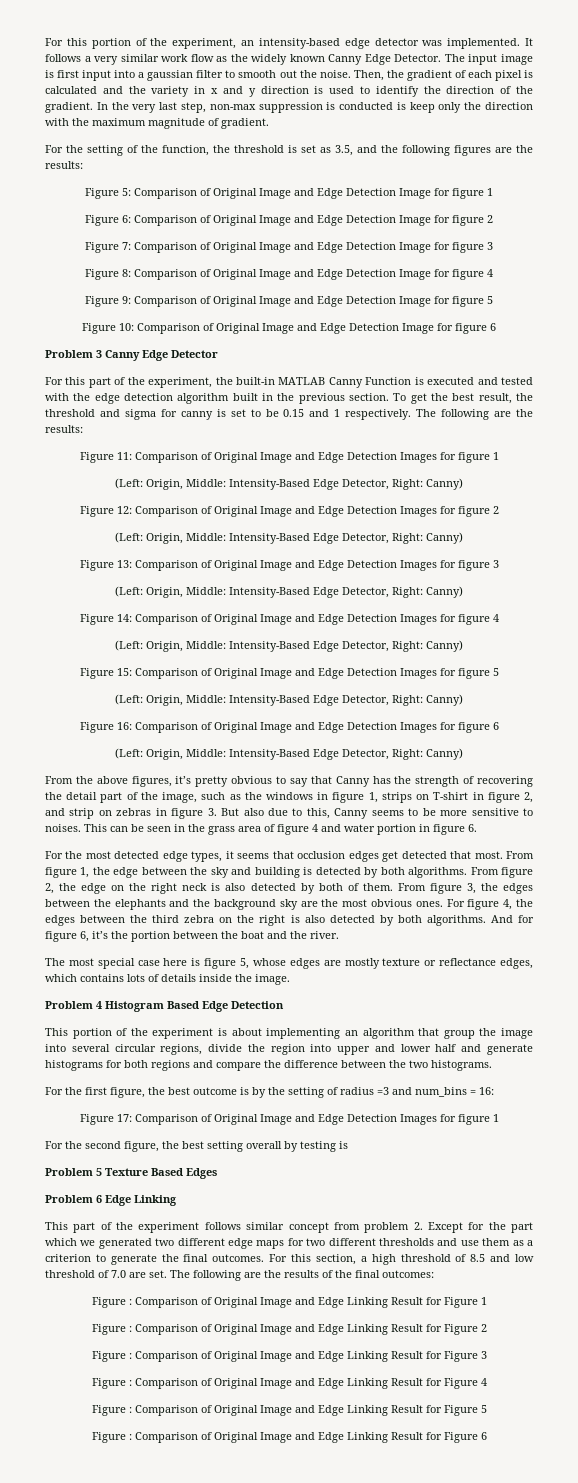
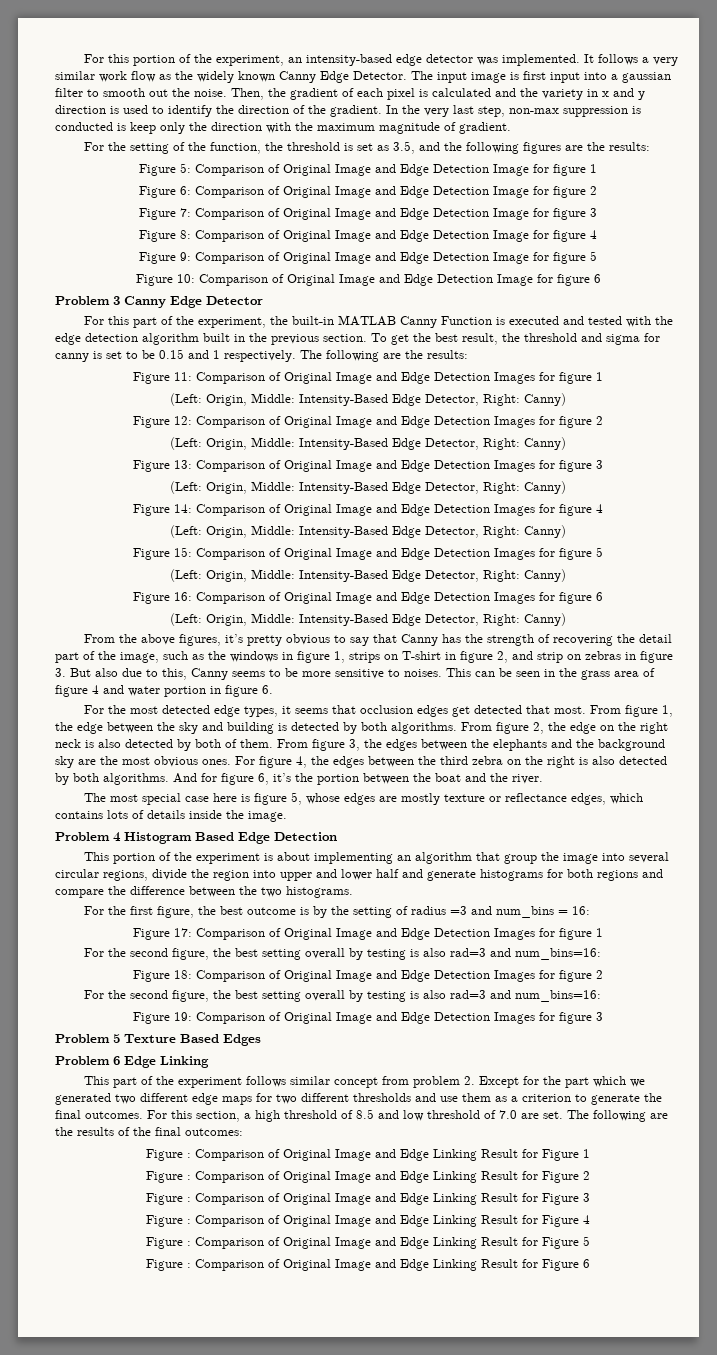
(348, 1145) none -> [423,948,602,960] [133,970,603,982] [84,990,602,1002] [133,1012,603,1024] also rad=3 and num_bins=16: // Figure 18: Comparison of Original Image and Edge Detection Images for figure 2 // For the second figure, the best setting overall by testing is also rad=3 and num_bins=16: // Figure 19: Comparison of Original Image and Edge Detection Images for figure 3

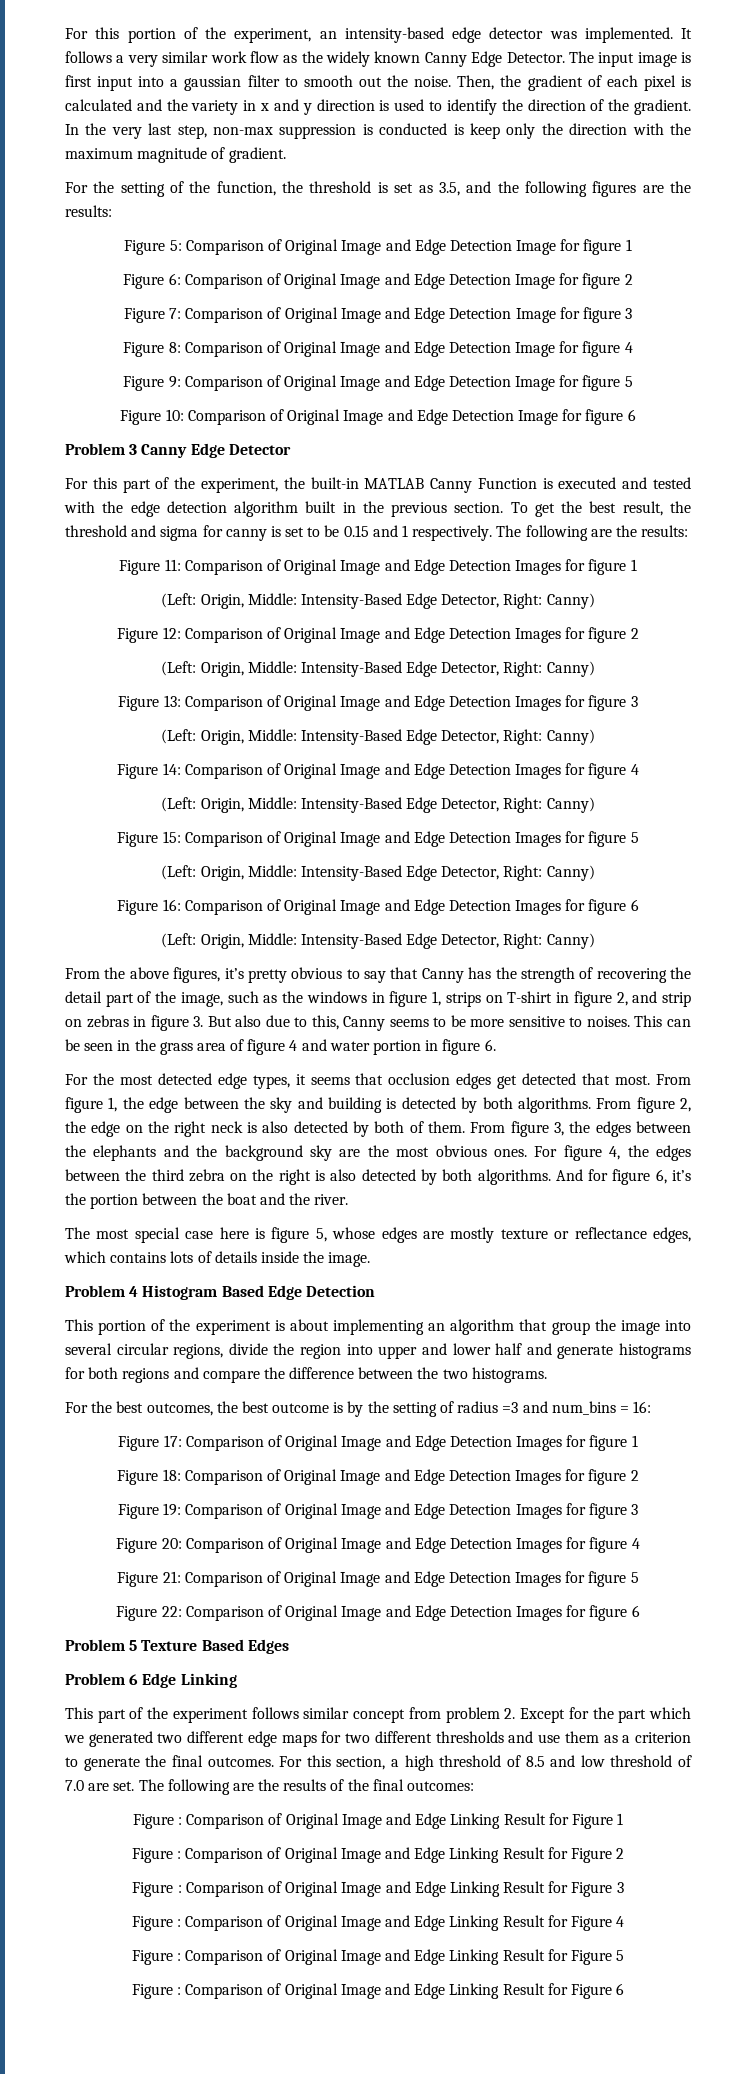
[130,906,195,918] first figure, -> [116,1401,213,1416] best outcomes,
[84,948,602,960] // For the second figure, the best setting overall by testing is also rad=3 and num_bins=16: -> (638, 1441) none
[84,990,602,1002] // For the second figure, the best setting overall by testing is also rad=3 and num_bins=16: -> (639, 1475) none
(603, 1016) none -> [116,1537,640,1553] [117,1571,639,1587] [116,1605,640,1621] // Figure 20: Comparison of Original Image and Edge Detection Images for figure 4 // Figure 21: Comparison of Original Image and Edge Detection Images for figure 5 // Figure 22: Comparison of Original Image and Edge Detection Images for figure 6

